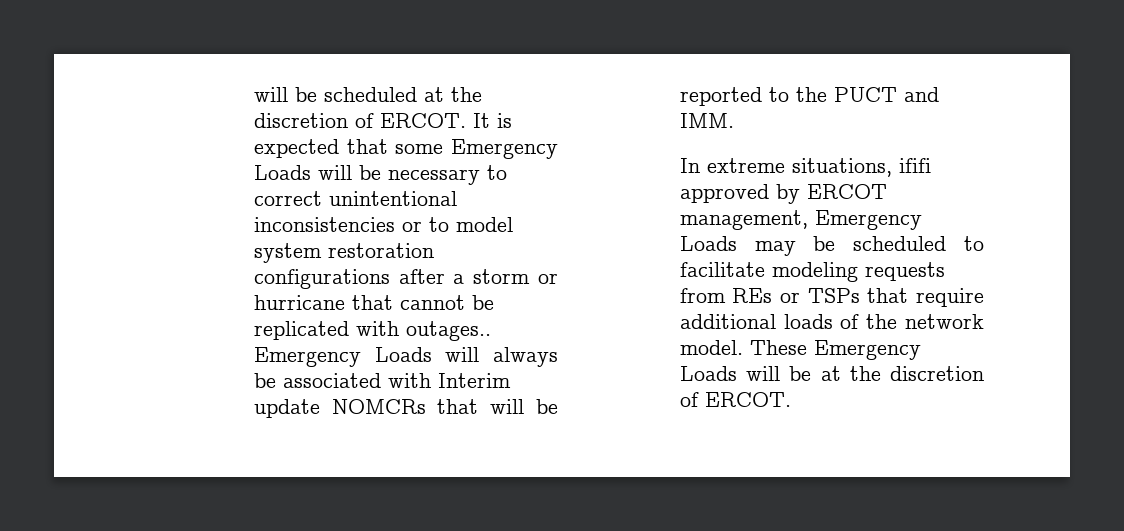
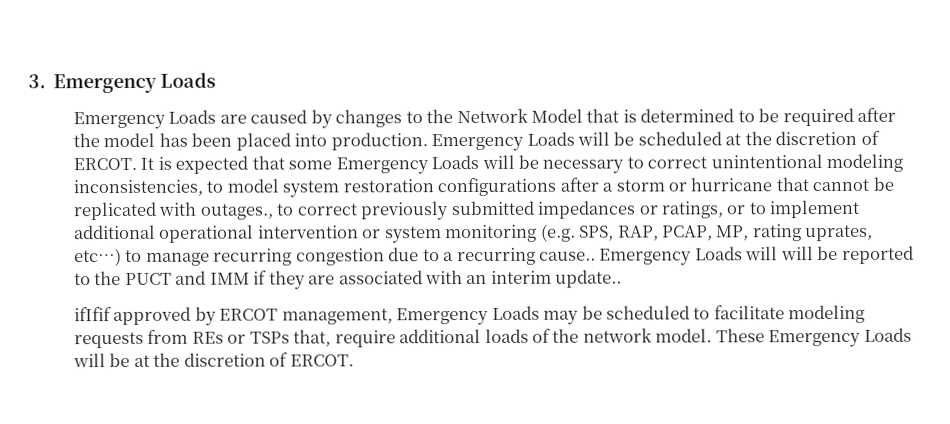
(253, 94) none -> [28,72,217,94] [72,107,897,130] [72,131,575,152] 3. Emergency Loads // Emergency Loads are caused by changes to the Network Model that is determined to be required after the model has been placed into production. Emergency Loads
[253,217,422,232] inconsistencies or -> [826,153,904,173] [72,179,203,197] modeling inconsistencies,
[405,321,491,341] [253,347,558,367] [253,373,511,388] [253,399,479,418] outages.. Emergency Loads will always be associated with Interim update NOMCRs that -> [199,199,861,221] [73,223,874,244] [73,246,779,267] outages., to correct previously submitted impedances or ratings, or to implement additional operational intervention or system monitoring (e.g. SPS, RAP, PCAP, MP, rating uprates, etc…) to manage recurring congestion due to a recurring cause.. Emergency Loads will
[679,113,734,128] [679,158,931,177] IMM. // In extreme situations, ififi -> [209,269,623,290] [73,307,112,322] IMM if they are associated with an interim update.. // ifIfif
[867,288,909,303] that -> [293,329,332,347] that,

